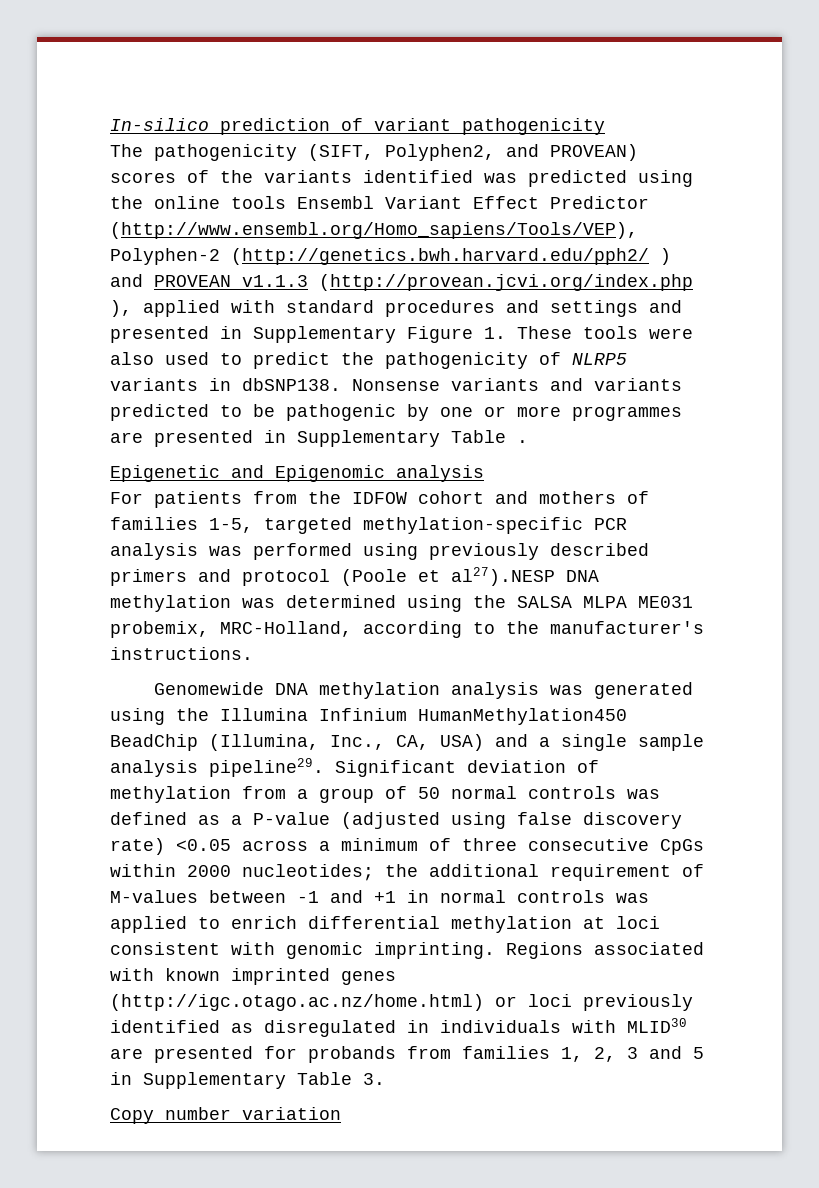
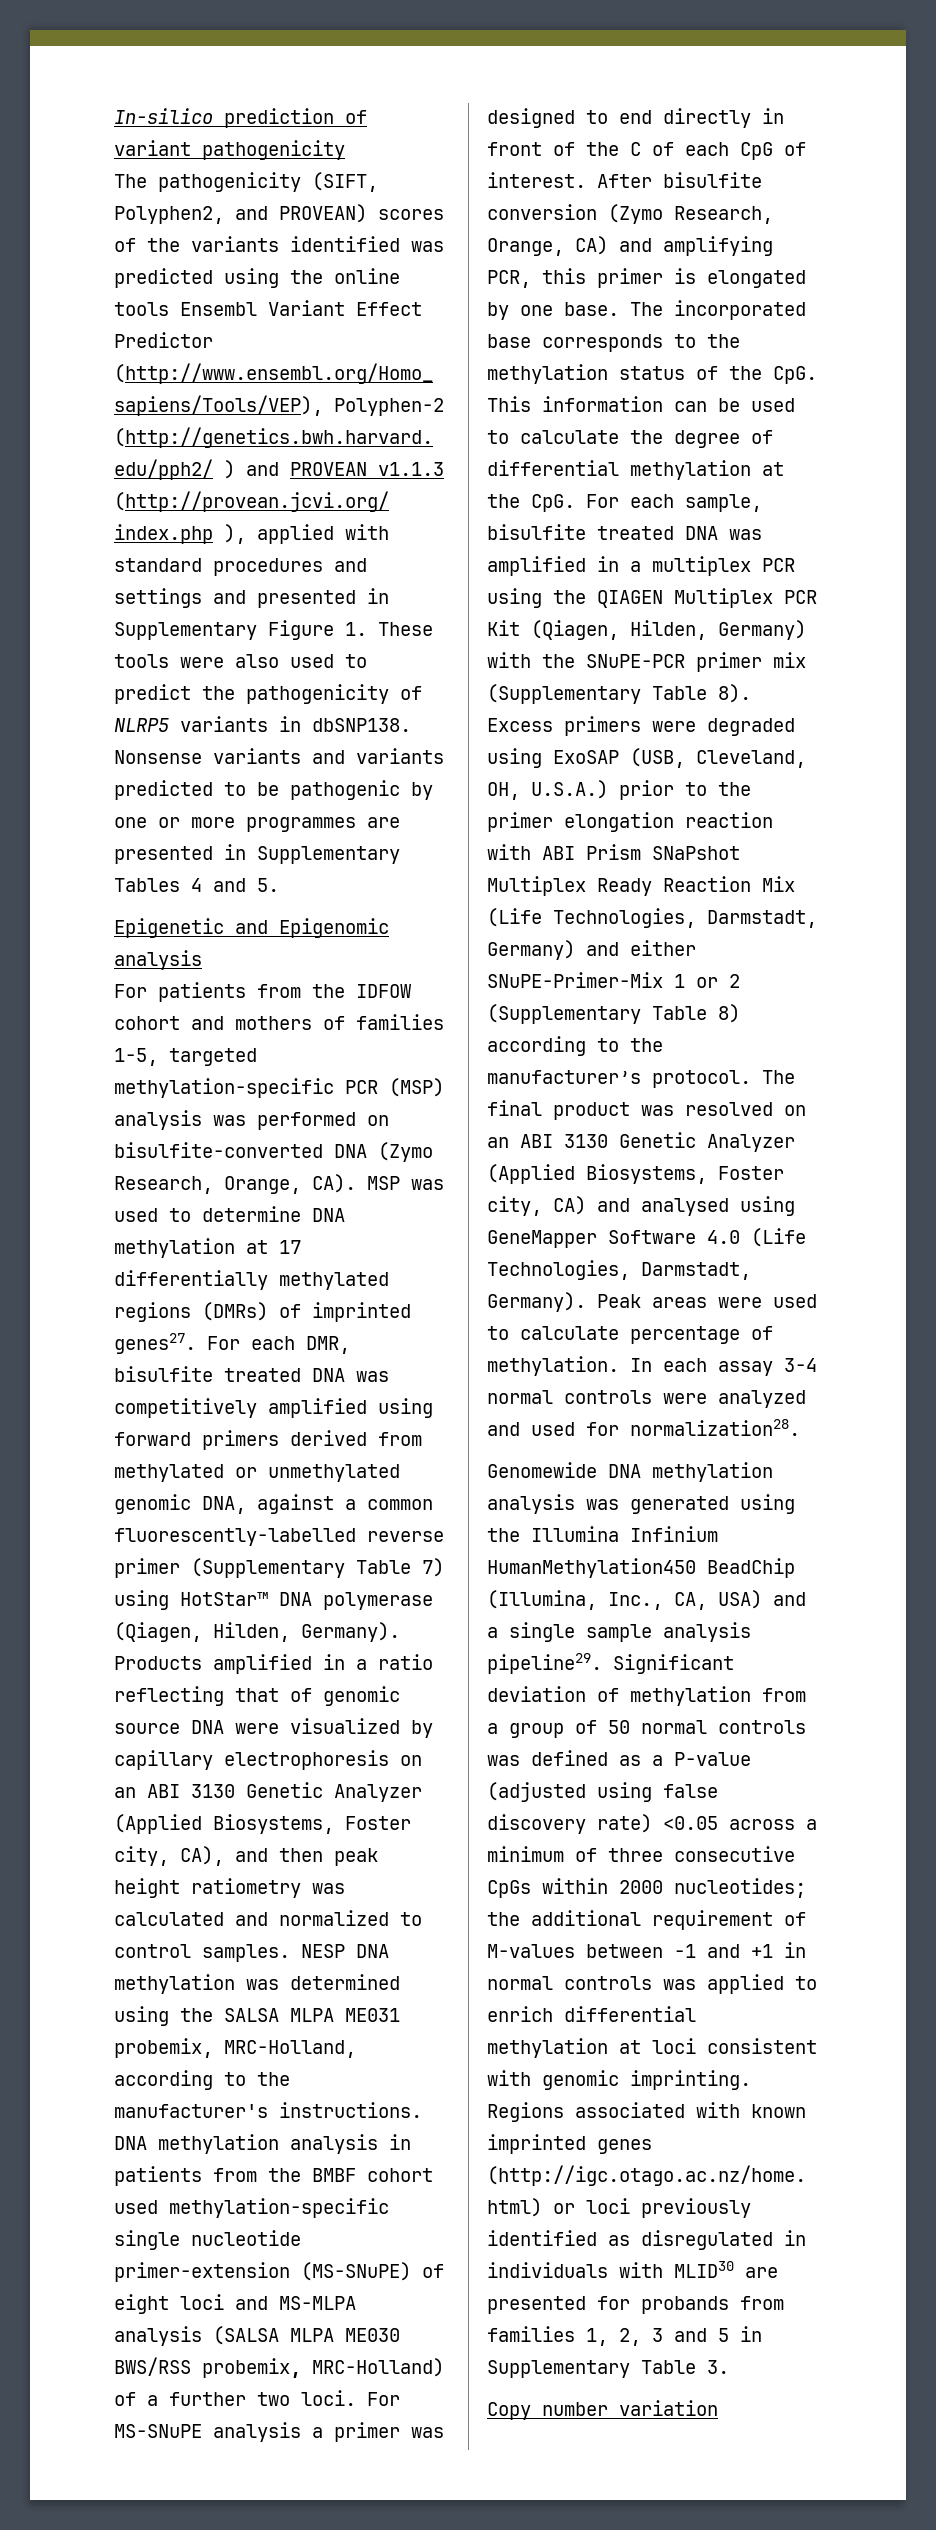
[451,430,528,443] Table . -> [114,878,279,892] Tables 4 and 5.
(627, 524) none -> [389,1078,444,1097] (MSP)
[363,543,649,560] [110,567,555,586] using previously described primers and protocol (Poole et al27).NESP -> [367,1115,389,1126] [114,1142,433,1162] [114,1174,444,1194] [114,1206,345,1222] [114,1238,301,1258] [114,1270,389,1290] [114,1302,411,1322] [114,1333,350,1354] [114,1366,389,1382] [114,1398,433,1418] [114,1430,422,1450] [114,1464,400,1482] [114,1494,433,1514] [114,1528,444,1546] [114,1558,444,1578] [114,1590,433,1610] [114,1622,400,1642] [114,1654,433,1674] [114,1686,400,1706] [114,1718,433,1738] [114,1750,422,1770] [114,1782,422,1802] [114,1814,411,1834] [114,1846,378,1866] [114,1878,345,1898] [114,1910,422,1926] [114,1944,345,1962] on bisulfite-converted DNA (Zymo Research, Orange, CA). MSP was used to determine DNA methylation at 17 differentially methylated regions (DMRs) of imprinted genes27. For each DMR, bisulfite treated DNA was competitively amplified using forward primers derived from methylated or unmethylated genomic DNA, against a common fluorescently-labelled reverse primer (Supplementary Table 7) using HotStar™ DNA polymerase (Qiagen, Hilden, Germany). Products amplified in a ratio reflecting that of genomic source DNA were visualized by capillary electrophoresis on an ABI 3130 Genetic Analyzer (Applied Biosystems, Foster city, CA), and then peak height ratiometry was calculated and normalized to control samples. NESP
(253, 653) none -> [114,2134,411,2154] [114,2166,433,2186] [114,2198,389,2218] [114,2230,301,2250] [114,2262,444,2282] [114,2294,356,2314] [114,2326,400,2346] [114,2357,444,2378] [114,2390,400,2406] [114,2422,444,2442] [487,108,784,128] [487,142,806,160] [487,172,762,188] [487,204,773,224] [487,236,773,256] [487,268,806,288] [487,300,806,320] [487,334,740,352] [487,364,817,384] [487,396,795,412] [487,430,773,448] [487,460,784,480] [487,494,762,512] [487,524,762,540] [487,556,795,576] [487,588,817,608] [487,620,806,640] [487,652,806,672] [487,684,751,704] [487,716,795,736] [487,748,806,768] [487,780,751,800] [487,812,773,832] [487,844,740,860] [487,876,795,896] [487,908,817,928] [487,940,696,960] [487,972,740,988] [487,1004,740,1024] [487,1036,663,1056] [487,1070,795,1088] [487,1100,806,1120] [487,1132,795,1152] [487,1164,784,1184] [487,1196,795,1216] [487,1228,806,1248] [487,1260,751,1280] [487,1292,817,1312] [487,1326,773,1344] [487,1356,817,1376] [487,1390,806,1408] [487,1419,800,1436] DNA methylation analysis in patients from the BMBF cohort used methylation-specific single nucleotide primer-extension (MS-SNuPE) of eight loci and MS-MLPA analysis (SALSA MLPA ME030 BWS/RSS probemix, MRC-Holland) of a further two loci. For MS-SNuPE analysis a primer was designed to end directly in front of the C of each CpG of interest. After bisulfite conversion (Zymo Research, Orange, CA) and amplifying PCR, this primer is elongated by one base. The incorporated base corresponds to the methylation status of the CpG. This information can be used to calculate the degree of differential methylation at the CpG. For each sample, bisulfite treated DNA was amplified in a multiplex PCR using the QIAGEN Multiplex PCR Kit (Qiagen, Hilden, Germany) with the SNuPE-PCR primer mix (Supplementary Table 8). Excess primers were degraded using ExoSAP (USB, Cleveland, OH, U.S.A.) prior to the primer elongation reaction with ABI Prism SNaPshot Multiplex Ready Reaction Mix (Life Technologies, Darmstadt, Germany) and either SNuPE-Primer-Mix 1 or 2 (Supplementary Table 8) according to the manufacturer’s protocol. The final product was resolved on an ABI 3130 Genetic Analyzer (Applied Biosystems, Foster city, CA) and analysed using GeneMapper Software 4.0 (Life Technologies, Darmstadt, Germany). Peak areas were used to calculate percentage of methylation. In each assay 3-4 normal controls were analyzed and used for normalization28.

